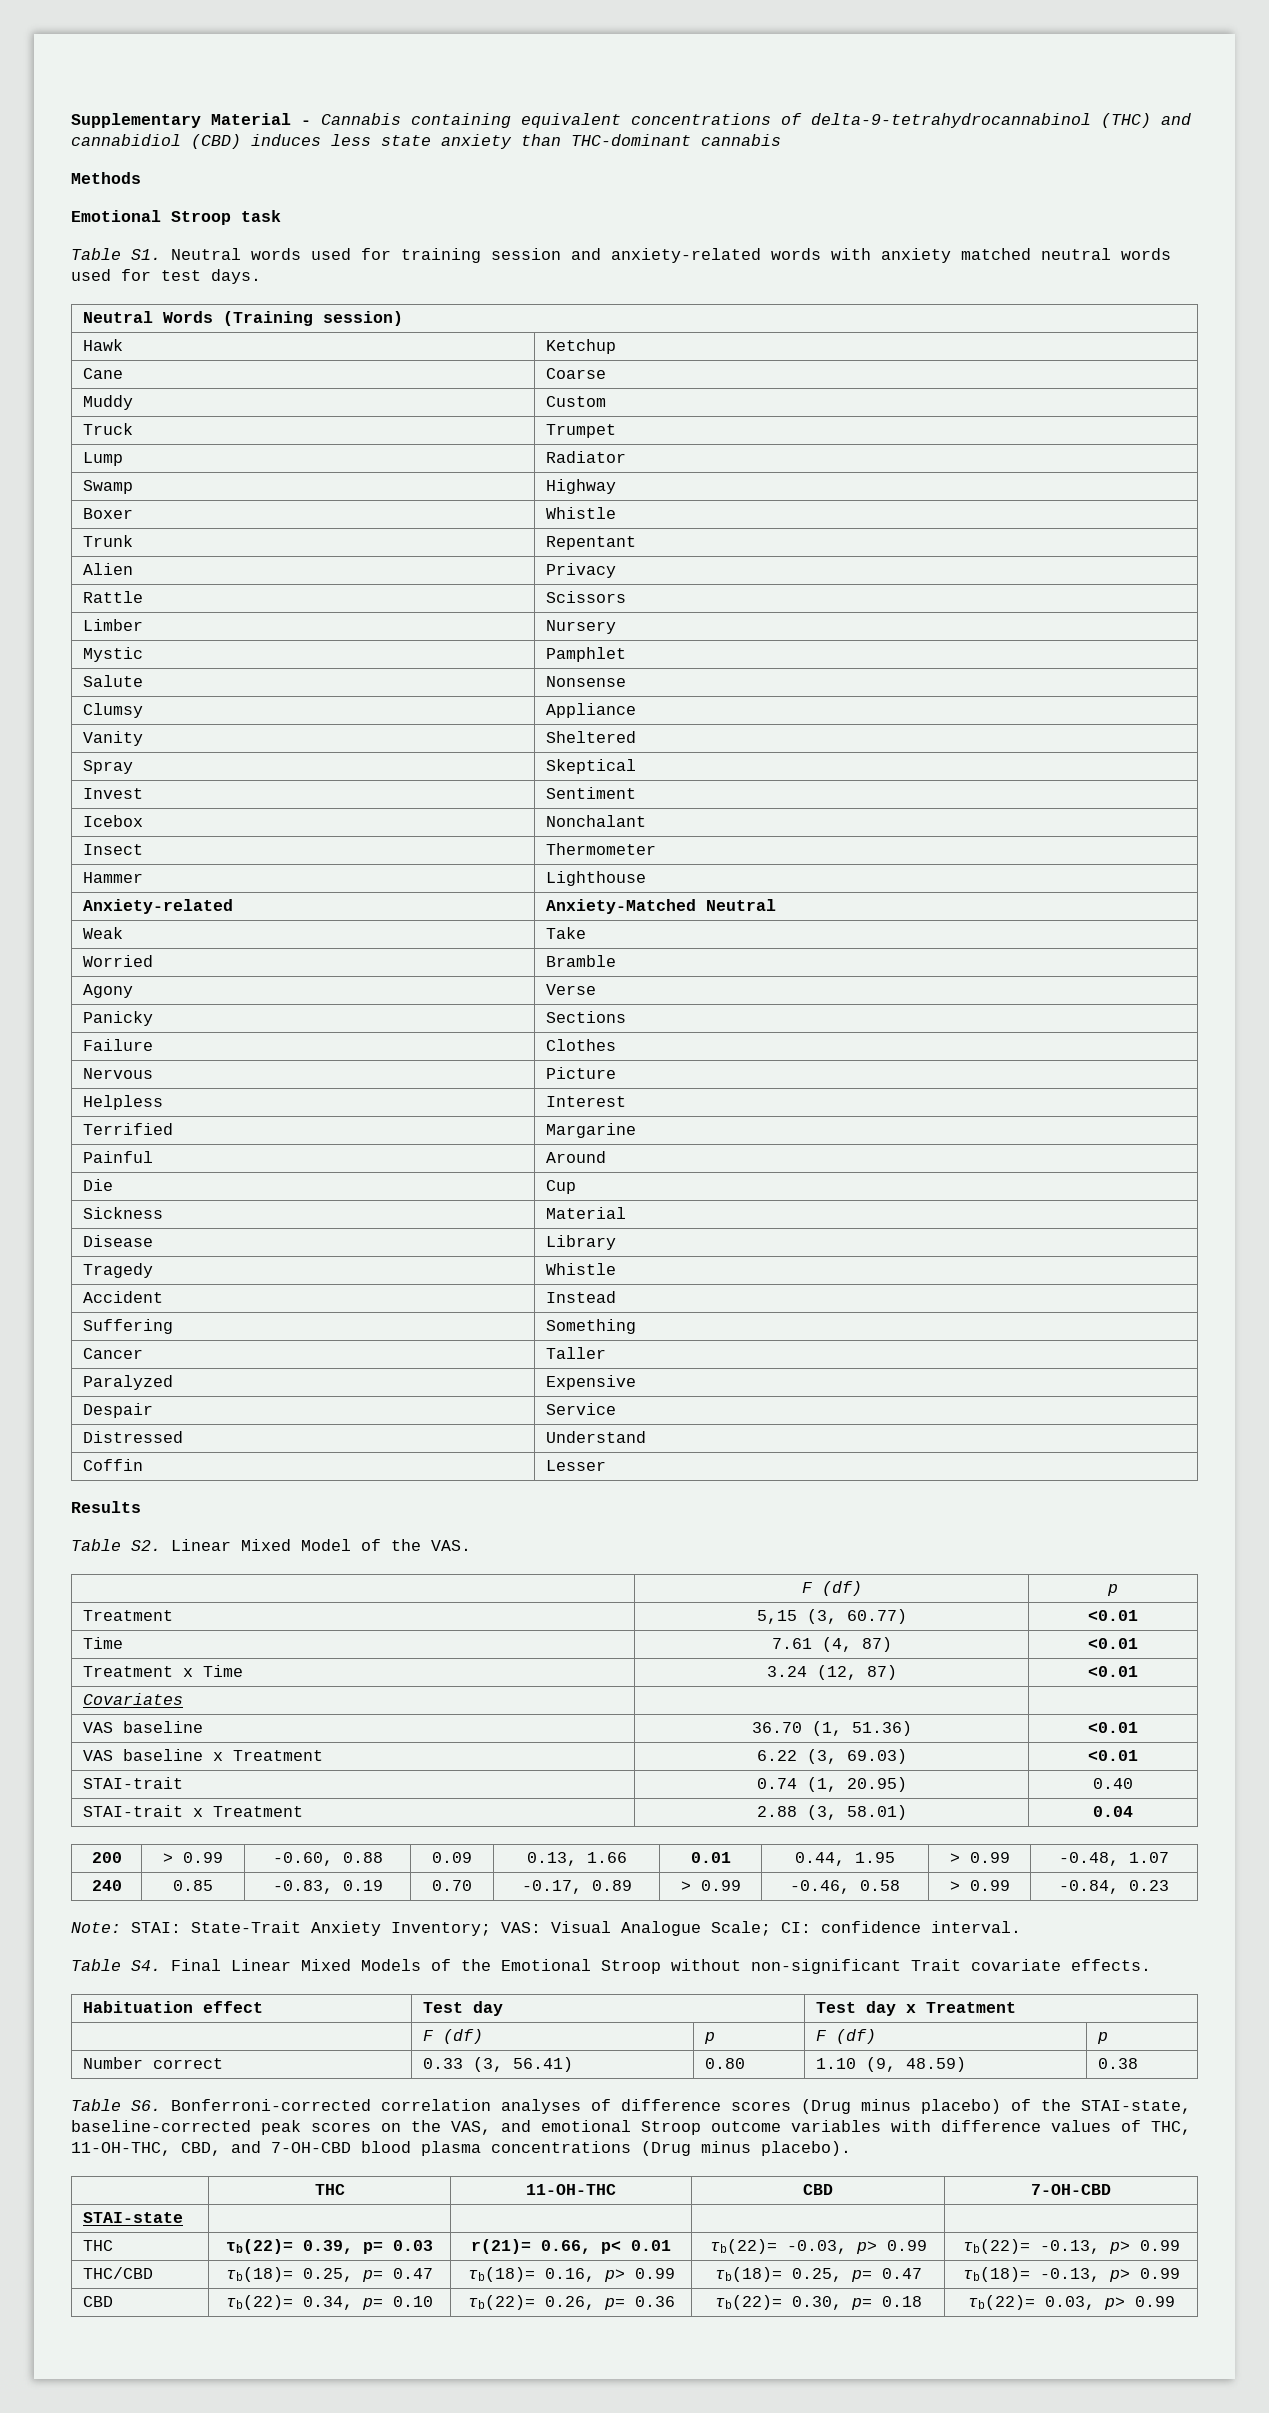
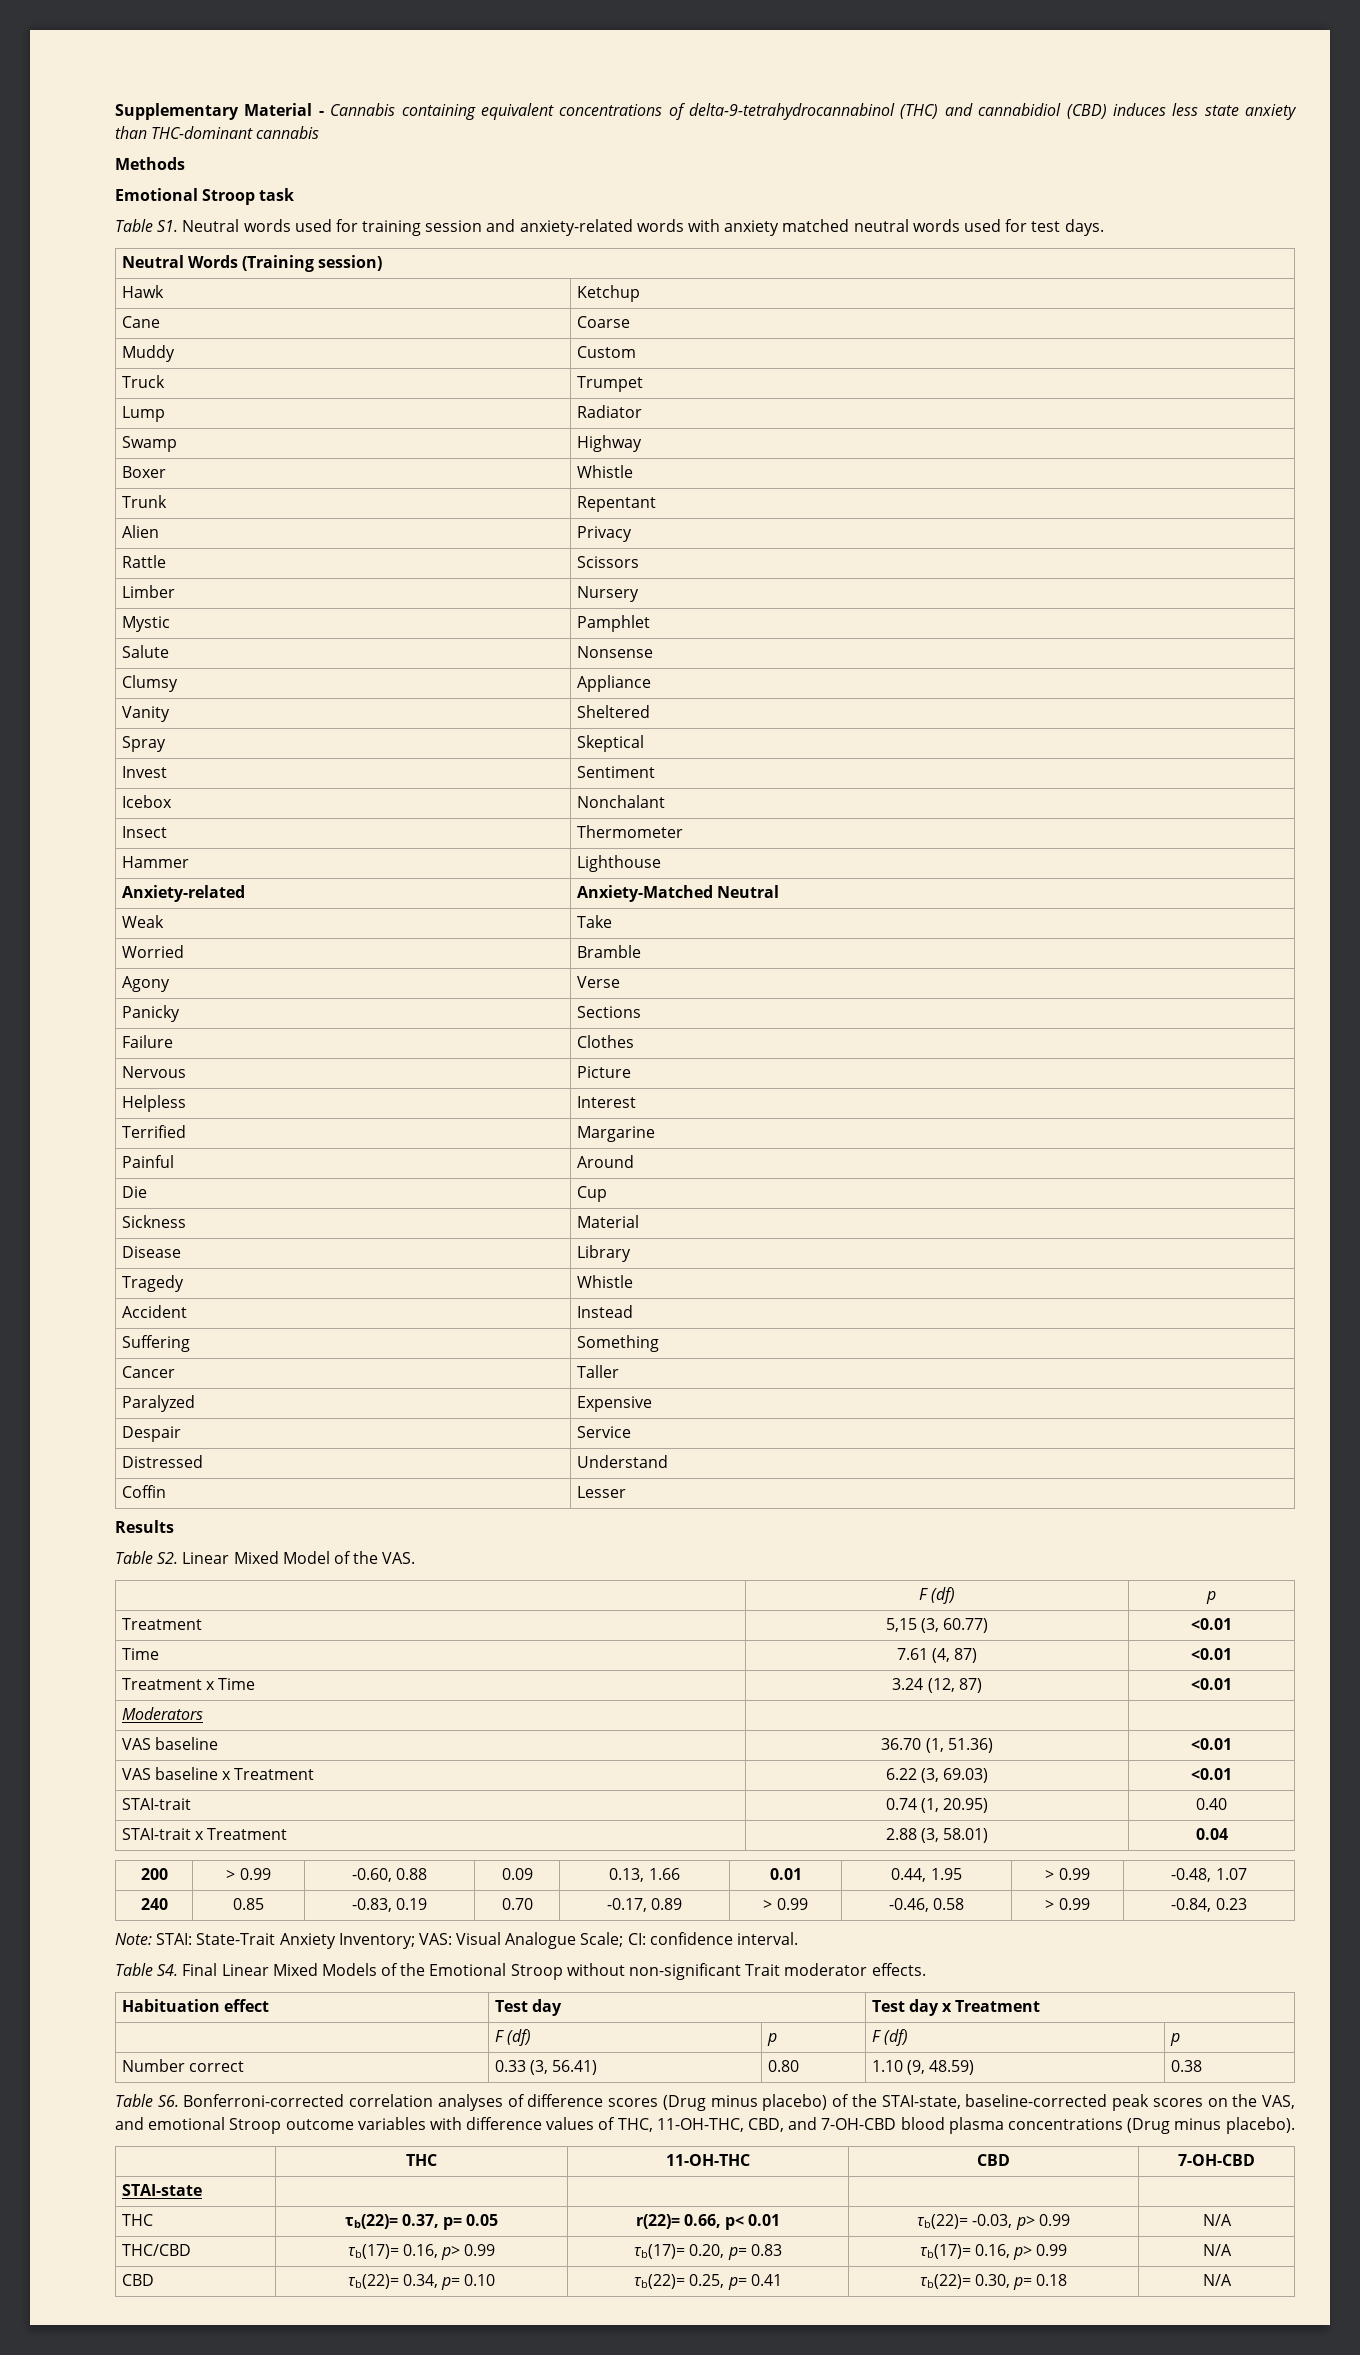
[83,1693,184,1705] Covariates -> [121,1707,203,1720] Moderators
[971,1959,1061,1971] covariate -> [784,1963,868,1976] moderator
[303,2240,433,2254] [471,2239,531,2254] 0.39, p= 0.03 | r(21)= -> [401,2214,499,2230] [635,2214,680,2229] 0.37, p= 0.05 | r(22)=
[962,2239,1180,2254] [83,2267,154,2279] [225,2267,433,2282] [467,2267,675,2282] [714,2267,922,2282] [962,2267,1180,2282] τb(22)= -0.13, p> 0.99 // THC/CBD | τb(18)= 0.25, p= 0.47 | τb(18)= 0.16, p> 0.99 | τb(18)= 0.25, p= 0.47 | τb(18)= -0.13, p> 0.99 -> [1202,2214,1232,2226] [121,2244,191,2256] [347,2244,496,2260] [634,2244,782,2260] [919,2244,1068,2260] [1202,2244,1232,2256] N/A // THC/CBD | τb(17)= 0.16, p> 0.99 | τb(17)= 0.20, p= 0.83 | τb(17)= 0.16, p> 0.99 | N/A
[544,2296,675,2310] 0.26, p= 0.36 -> [689,2274,782,2290] 0.25, p= 0.41
[967,2295,1175,2310] τb(22)= 0.03, p> 0.99 -> [1202,2274,1232,2286] N/A

